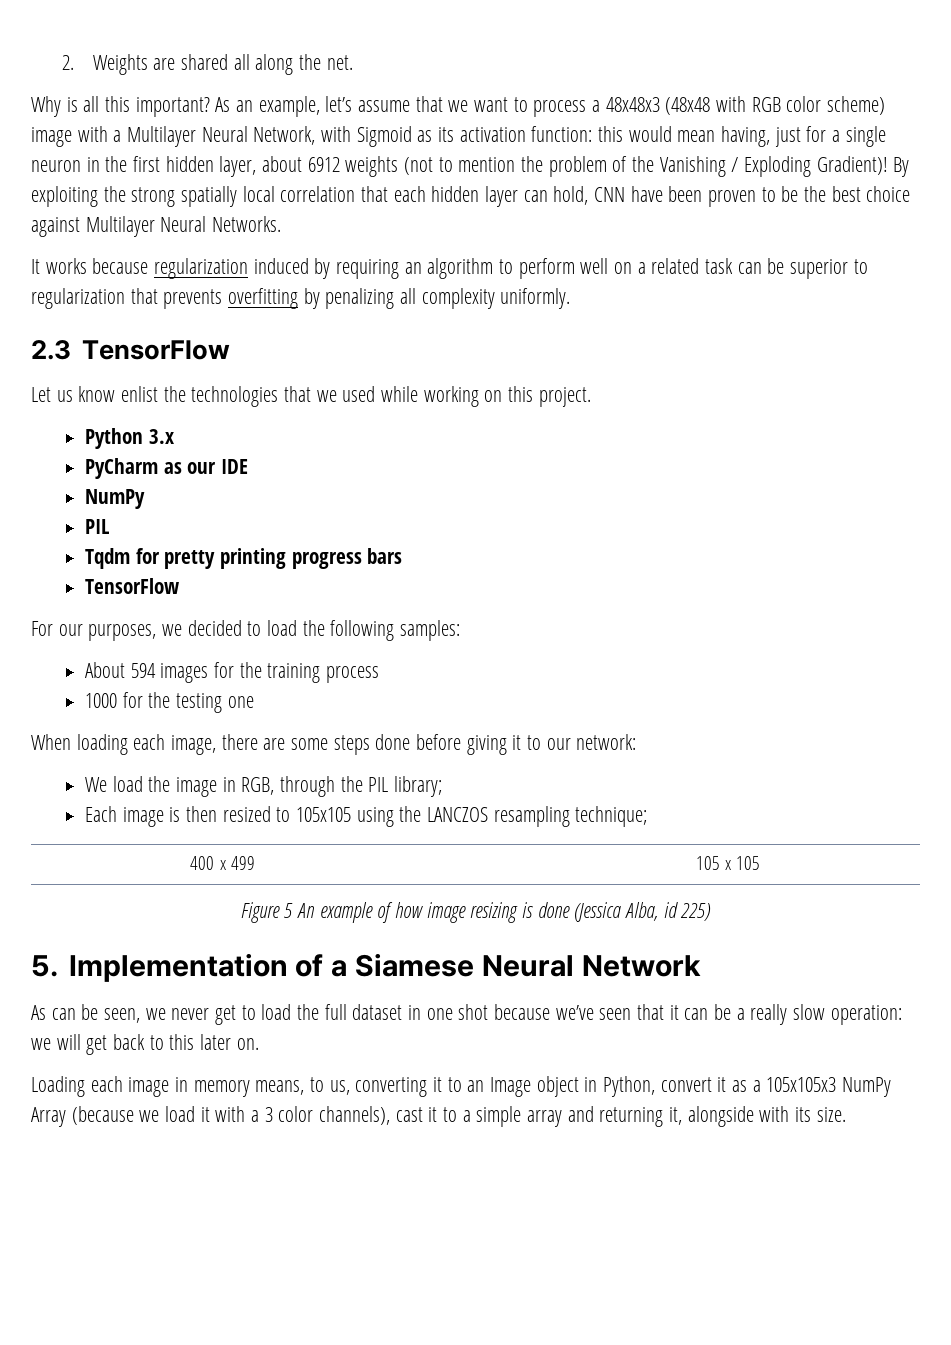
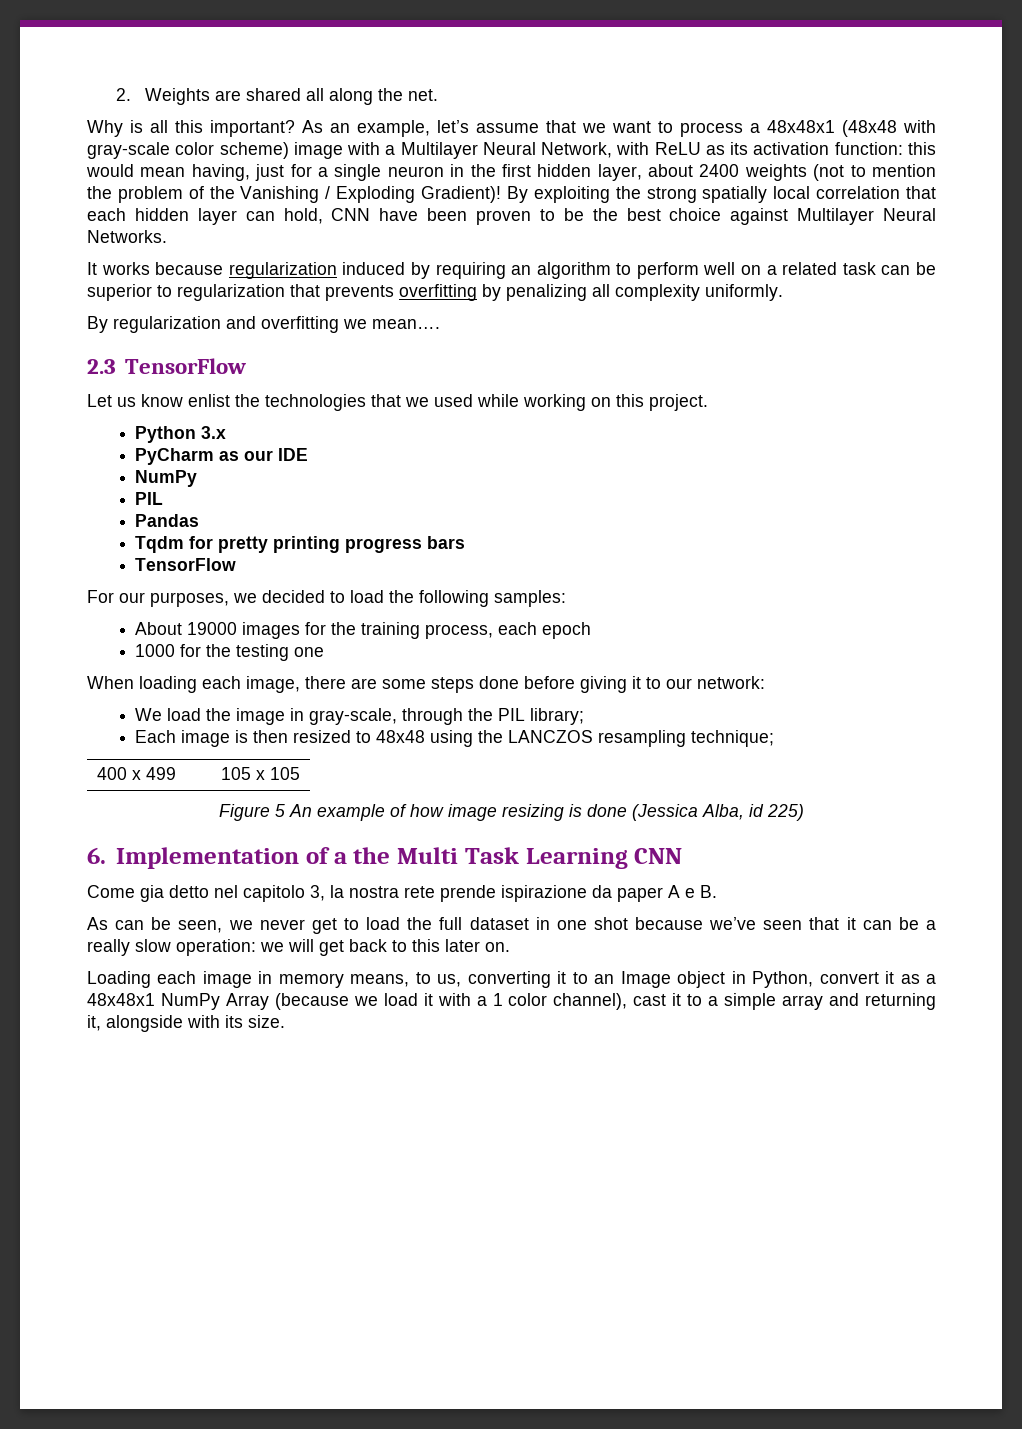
[605,97,660,112] 48x48x3 -> [767,120,835,133] 48x48x1
[751,97,781,112] RGB -> [87,142,170,159] gray-scale
[356,126,412,147] Sigmoid -> [654,142,701,155] ReLU
[307,157,340,172] 6912 -> [699,164,740,177] 2400
(571, 298) none -> [87,316,440,333] // By regularization and overfitting we mean….
(109, 526) none -> [135,514,200,527] // Pandas
[130,663,156,678] 594 -> [187,622,238,635] 19000
[326,666,380,683] process -> [425,622,592,639] process, each epoch
[241,777,275,795] RGB, -> [309,708,398,725] gray-scale,
[296,807,352,822] 105x105 -> [376,730,426,743] 48x48
[31,955,58,977] 5. -> [87,847,106,864] 6.
[355,953,702,977] Siamese Neural Network -> [353,847,683,869] [87,885,717,902] the Multi Task Learning CNN // Come gia detto nel capitolo 3, la nostra rete prende ispirazione da paper A e B.
[766,1077,837,1092] 105x105x3 -> [87,993,155,1006] 48x48x1
[264,1106,391,1125] 3 color channels), -> [492,993,628,1010] 1 color channel),

